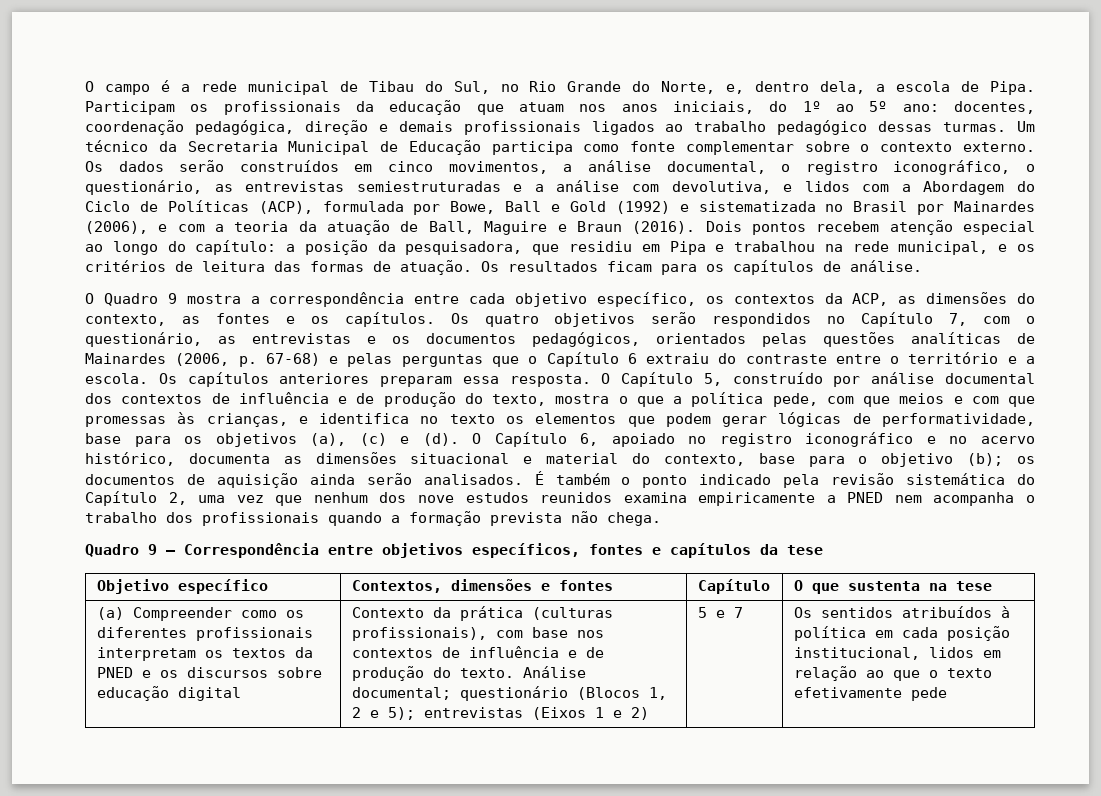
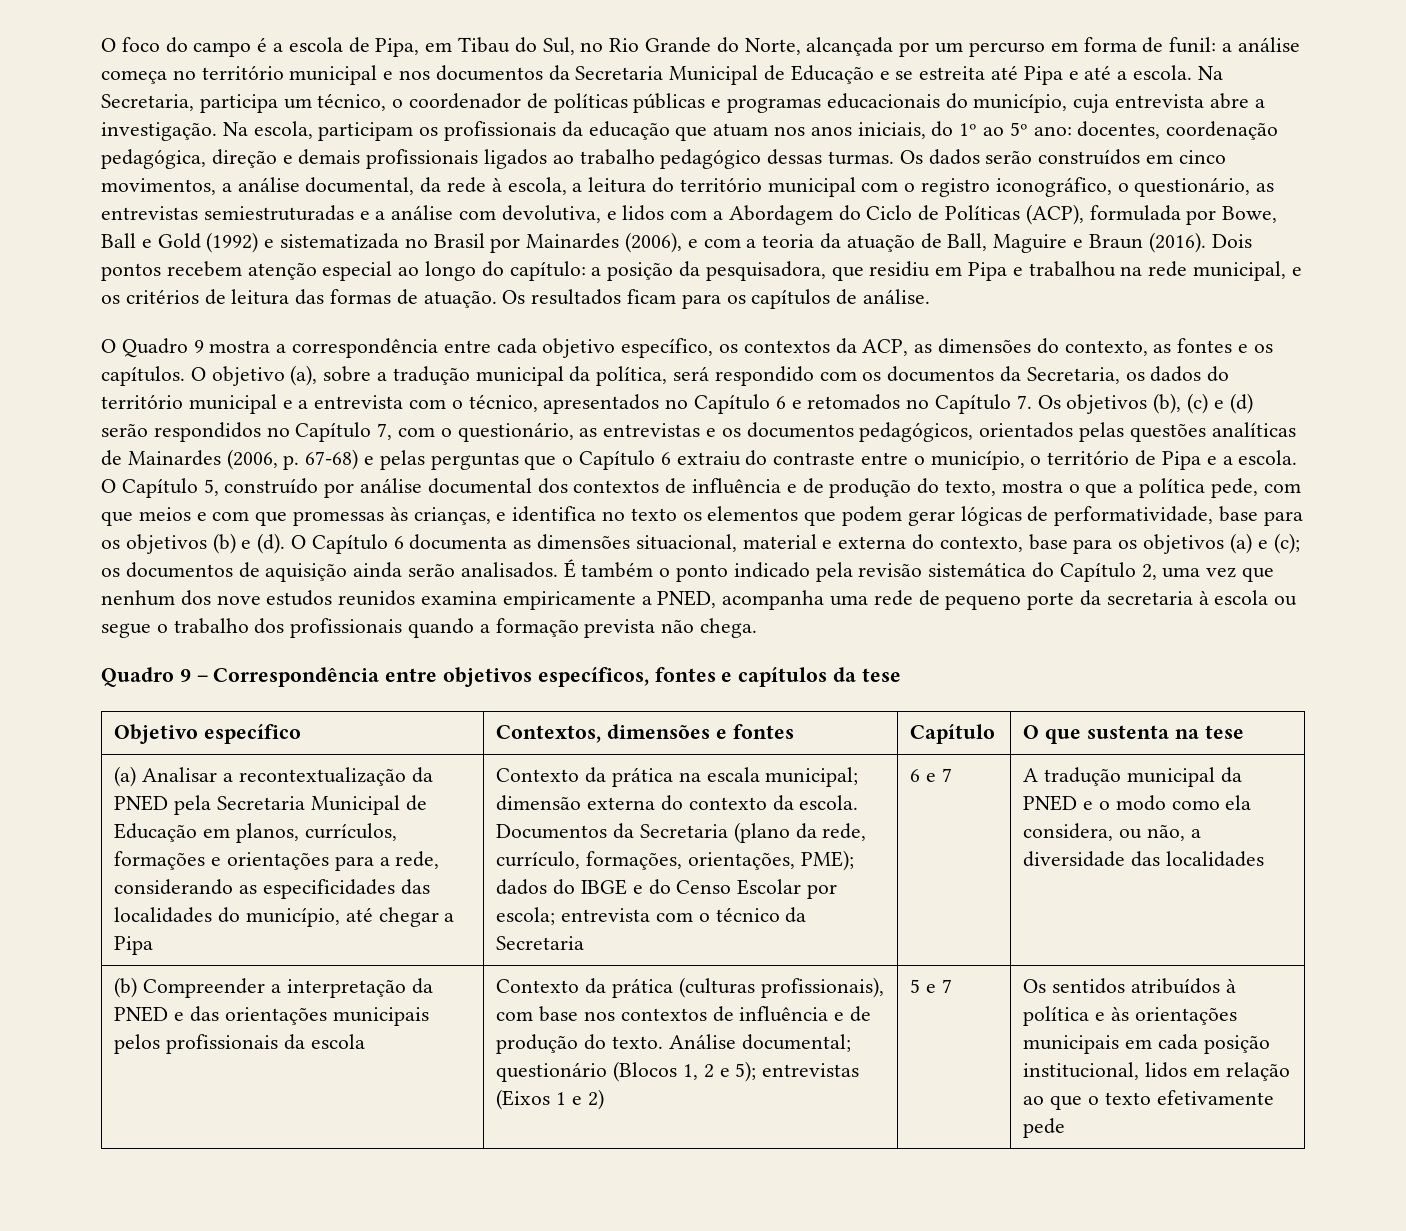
[85,81,94,92] O -> [101,37,188,53] O foco do
[200,81,358,95] rede municipal de -> [288,37,453,57] escola de Pipa, em
[726,81,1036,95] [85,101,175,115] e, dentro dela, a escola de Pipa. Participam -> [806,37,1300,57] [101,65,1223,85] [101,93,1265,113] [101,121,414,141] alcançada por um percurso em forma de funil: a análise começa no território municipal e nos documentos da Secretaria Municipal de Educação e se estreita até Pipa e até a escola. Na Secretaria, participa um técnico, o coordenador de políticas públicas e programas educacionais do município, cuja entrevista abre a investigação. Na escola, participam
[1016,121,1035,132] [85,140,1035,155] Um técnico da Secretaria Municipal de Educação participa como fonte complementar sobre o contexto externo. -> (895, 158) none
(766, 167) none -> [420,177,899,197] da rede à escola, a leitura do território municipal com
[450,313,636,327] Os quatro objetivos -> [190,365,1230,386] [101,393,1253,414] O objetivo (a), sobre a tradução municipal da política, será respondido com os documentos da Secretaria, os dados do território municipal e a entrevista com o técnico, apresentados no Capítulo 6 e retomados no Capítulo 7. Os objetivos (b), (c) e (d)
[908,352,1036,364] [85,372,591,387] território e a escola. Os capítulos anteriores preparam essa resposta. -> [930,450,1298,470] município, o território de Pipa e a escola.
[310,433,387,446] (a), (c) -> [212,533,236,554] (b)
[580,432,1035,447] [85,452,1004,467] 6, apoiado no registro iconográfico e no acervo histórico, documenta as dimensões situacional e material do contexto, base para o objetivo (b); -> [393,533,1300,554] 6 documenta as dimensões situacional, material e externa do contexto, base para os objetivos (a) e (c);
[847,492,1015,506] PNED nem acompanha -> [657,590,1298,610] [101,623,151,638] PNED, acompanha uma rede de pequeno porte da secretaria à escola ou segue
[132,607,304,621] [96,627,313,641] [96,647,313,661] [96,667,322,678] [96,686,241,701] Compreender como os diferentes profissionais interpretam os textos da PNED e os discursos sobre educação digital -> [142,767,433,786] [114,795,427,815] [114,823,397,843] [114,851,440,871] [114,879,430,899] [114,907,455,927] [114,936,154,955] [496,767,859,787] [496,795,859,811] [496,822,867,843] [496,850,854,871] [496,879,837,899] [496,907,807,925] [496,936,585,950] [910,768,952,782] [1023,767,1242,787] [1023,795,1252,811] [1023,823,1201,841] [1023,851,1264,867] [114,977,433,998] [114,1006,429,1026] [114,1034,365,1054] Analisar a recontextualização da PNED pela Secretaria Municipal de Educação em planos, currículos, formações e orientações para a rede, considerando as especificidades das localidades do município, até chegar a Pipa | Contexto da prática na escala municipal; dimensão externa do contexto da escola. Documentos da Secretaria (plano da rede, currículo, formações, orientações, PME); dados do IBGE e do Censo Escolar por escola; entrevista com o técnico da Secretaria | 6 e 7 | A tradução municipal da PNED e o modo como ela considera, ou não, a diversidade das localidades // (b) Compreender a interpretação da PNED e das orientações municipais pelos profissionais da escola
(866, 633) none -> [1095,1006,1237,1025] [1023,1035,1120,1054] e às orientações municipais

